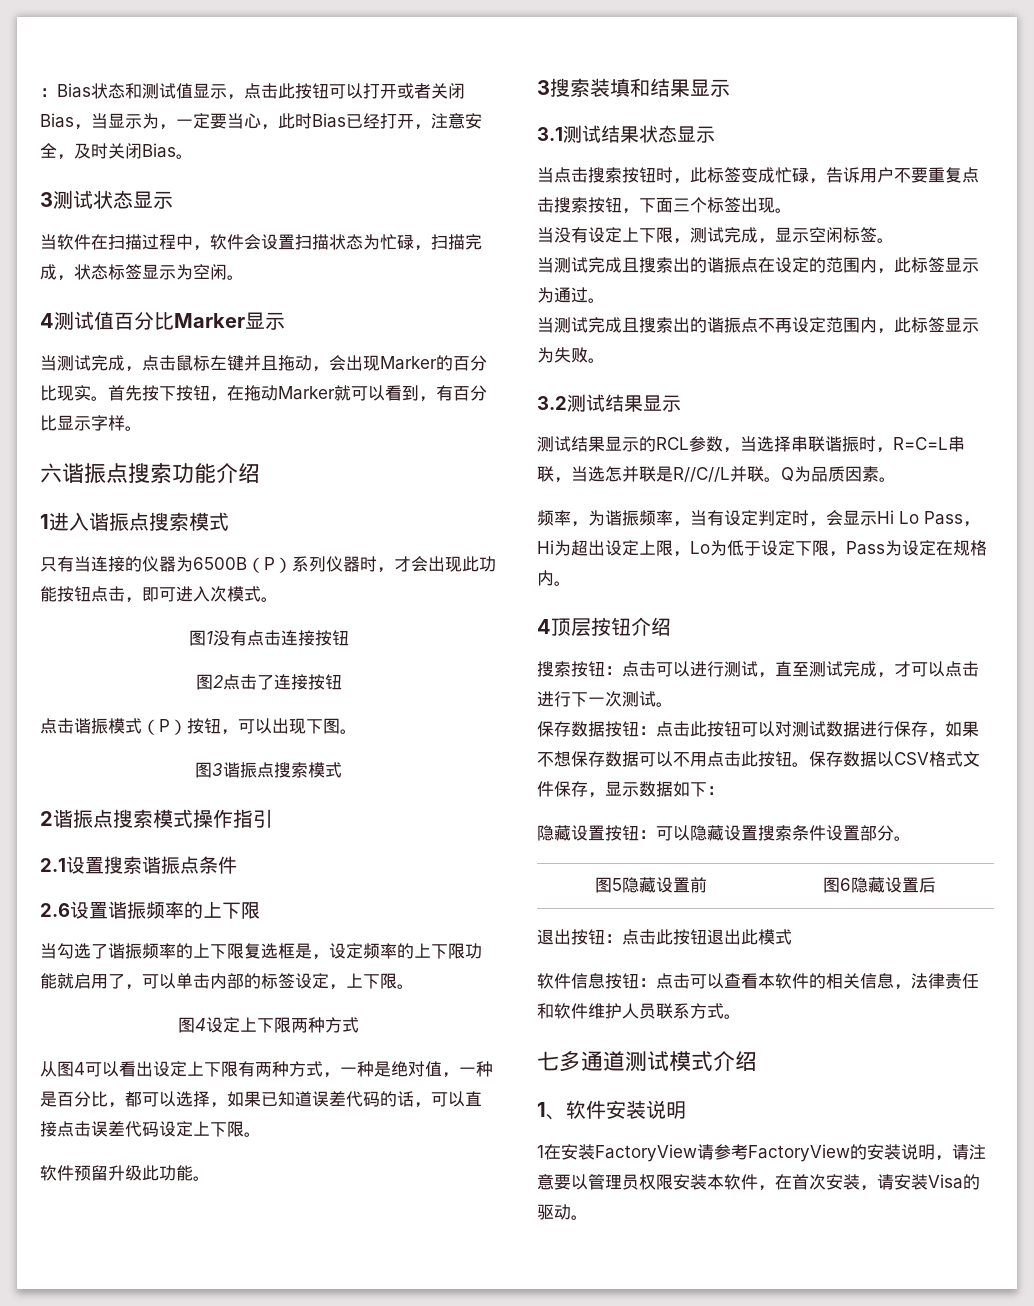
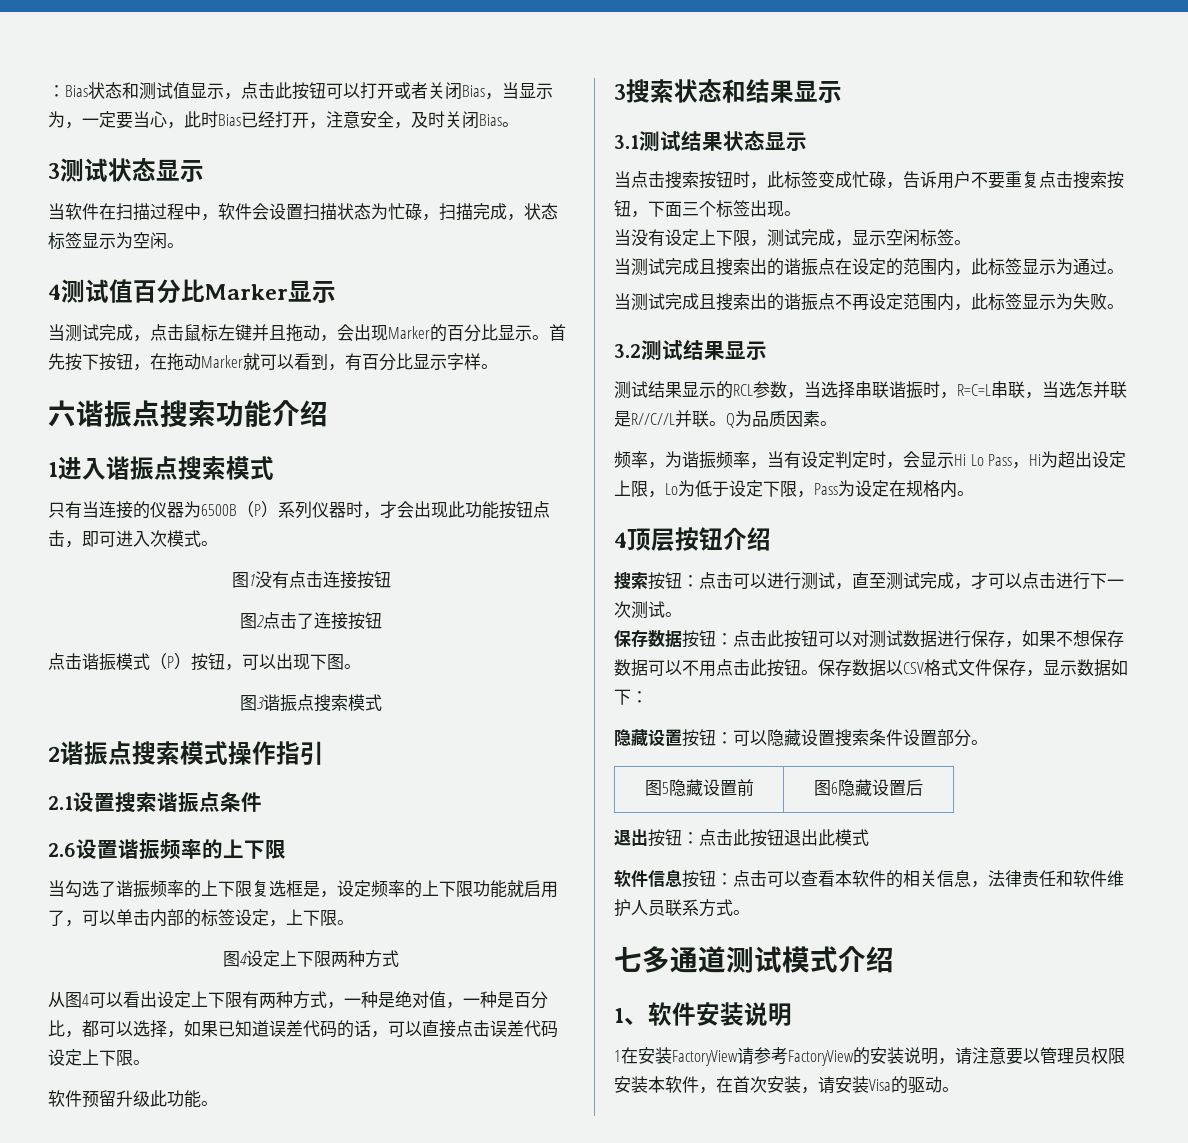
[57,385,91,401] 现实 -> [498,325,532,341] 显示
[590,78,630,97] 装填 -> [674,79,722,103] 状态

